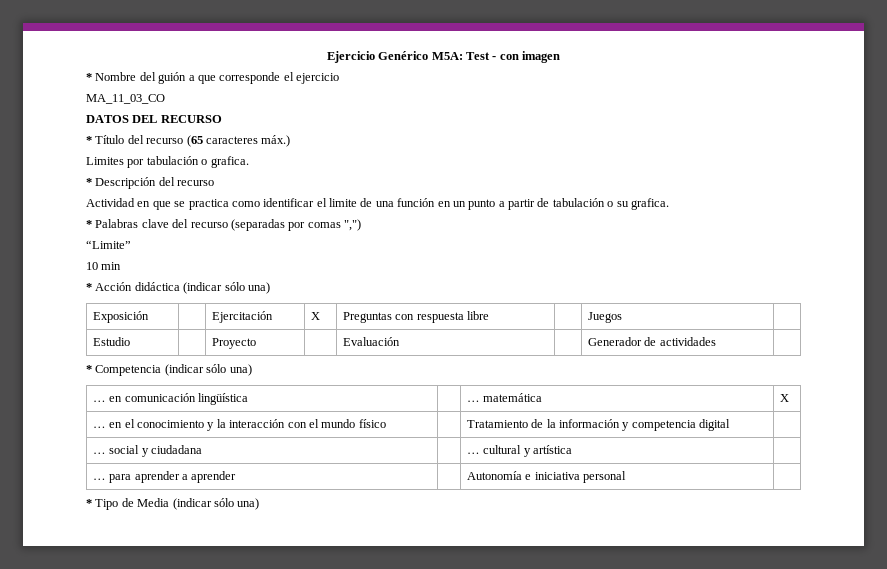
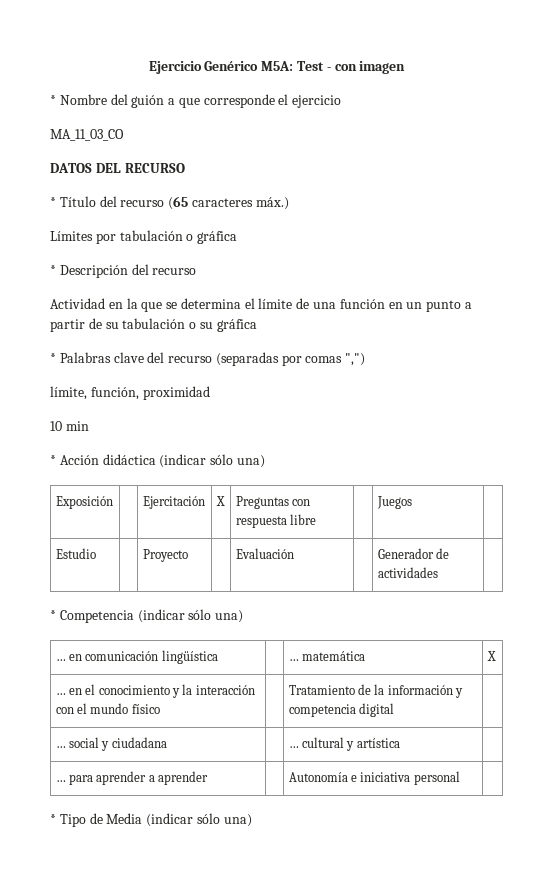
[86,157,124,165] Limites -> [50,231,93,241] Límites
[210,156,249,168] grafica. -> [197,231,238,244] gráfica
(151, 204) none -> [126,298,138,309] la
[188,198,357,210] practica como identificar el limite -> [180,298,293,309] determina el límite
(550, 202) none -> [105,322,119,329] su
[630,198,669,210] grafica. -> [216,319,257,332] gráfica
[86,240,131,249] “Limite” -> [50,386,210,400] límite, función, proximidad

